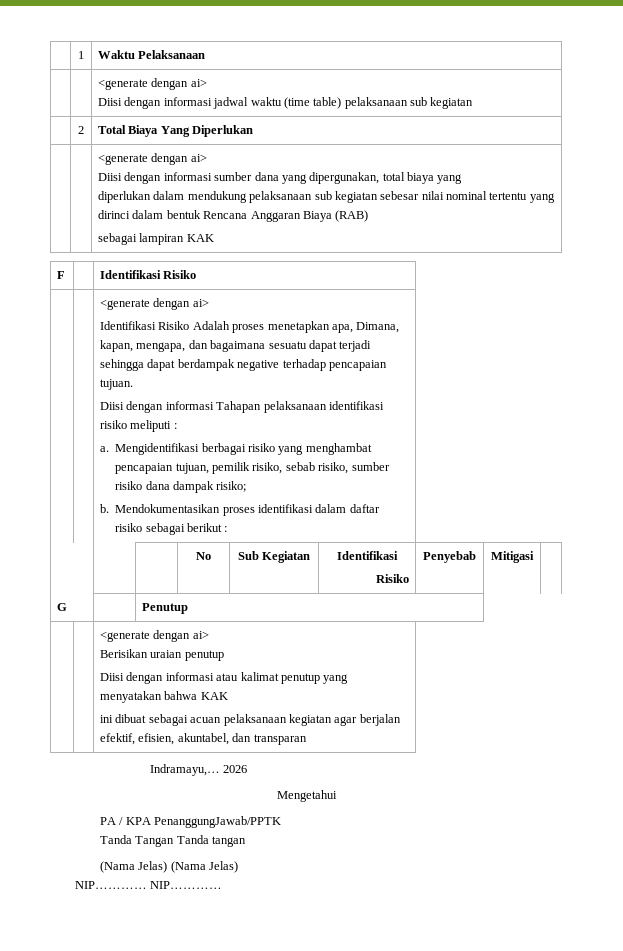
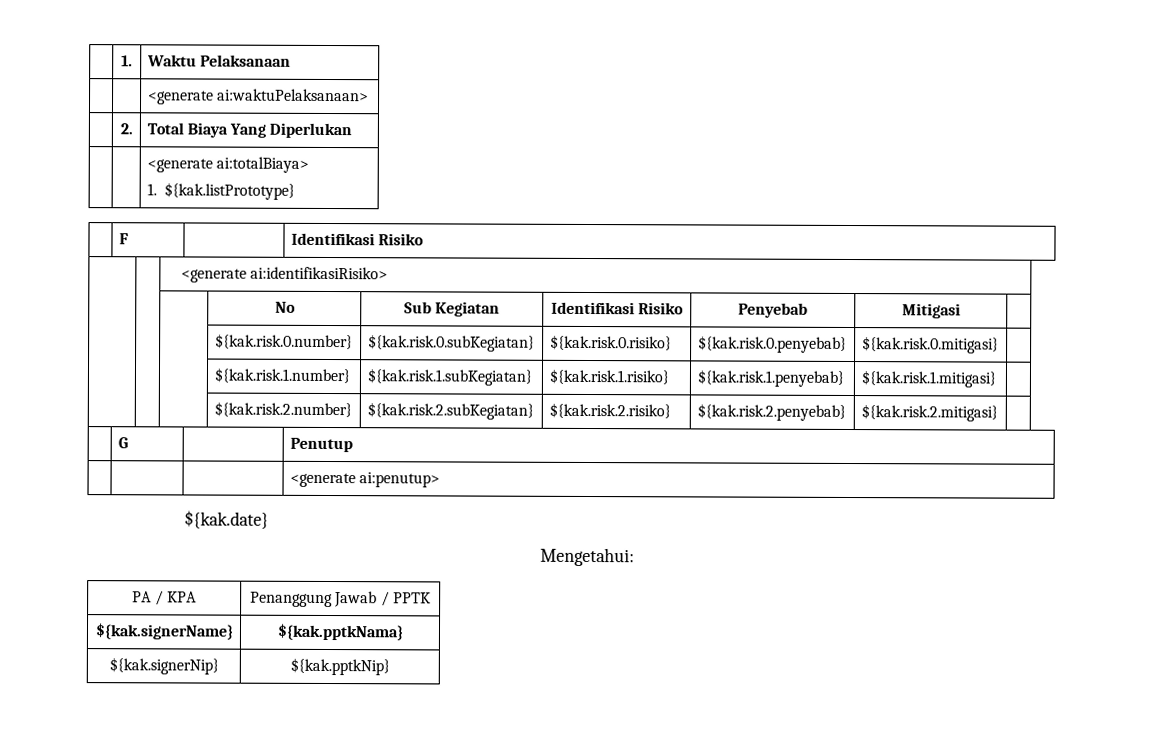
[78,51,84,59] | 1 -> [121,55,133,67] | 1.
[151,78,207,90] [98,97,474,109] [78,126,84,134] dengan ai> // Diisi dengan informasi jadwal waktu (time table) pelaksanaan sub kegiatan // | 2 -> [216,88,369,102] [119,123,133,135] ai:waktuPelaksanaan> // | 2.
[151,153,207,165] [98,172,463,184] [98,191,555,203] [98,210,369,222] [98,233,214,245] [57,271,66,279] [100,270,197,279] [100,298,209,310] [100,321,400,333] [100,340,372,352] [100,359,387,371] [100,379,134,390] [100,401,384,413] [100,420,177,432] [100,443,372,455] [115,462,390,474] [115,481,247,493] [100,504,380,516] [115,523,228,535] dengan ai> // Diisi dengan informasi sumber dana yang dipergunakan, total biaya yang // diperlukan dalam mendukung pelaksanaan sub kegiatan sebesar nilai nominal tertentu yang dirinci dalam bentuk Rencana Anggaran Biaya (RAB) // sebagai lampiran KAK // F | | Identifikasi Risiko // | | <generate dengan ai> // Identifikasi Risiko Adalah proses menetapkan apa, Dimana, kapan, mengapa, dan bagaimana sesuatu dapat terjadi sehingga dapat berdampak negative terhadap pencapaian tujuan. // Diisi dengan informasi Tahapan pelaksanaan identifikasi risiko meliputi : // a. Mengidentifikasi berbagai risiko yang menghambat pencapaian tujuan, pemilik risiko, sebab risiko, sumber risiko dana dampak risiko; // b. Mendokumentasikan proses identifikasi dalam daftar risiko sebagai berikut : -> [215,156,309,173] [146,182,295,200] [118,233,129,245] [290,232,424,246] [181,266,389,283] ai:totalBiaya> // 1. ${kak.listPrototype} // | F | | Identifikasi Risiko // | | <generate ai:identifikasiRisiko>
(398, 555) // -> (635, 308) none
[57,603,68,611] [142,603,189,614] [100,630,209,642] [100,649,224,661] [100,672,349,684] [100,691,228,703] [100,714,401,726] [100,733,307,745] [149,764,248,776] [276,790,337,802] [99,816,281,828] [99,835,246,847] [99,861,238,873] [74,881,223,889] G | | Penutup // | | <generate dengan ai> // Berisikan uraian penutup // Diisi dengan informasi atau kalimat penutup yang menyatakan bahwa KAK // ini dibuat sebagai acuan pelaksanaan kegiatan agar berjalan efektif, efisien, akuntabel, dan transparan // Indramayu,… 2026 // Mengetahui // PA / KPA PenanggungJawab/PPTK // Tanda Tangan Tanda tangan // (Nama Jelas) (Nama Jelas) // NIP………… NIP………… -> [214,333,353,350] [367,334,535,352] [549,334,672,351] [697,335,847,353] [861,336,999,354] [213,367,350,384] [366,368,532,386] [548,368,669,385] [696,369,844,387] [860,370,996,388] [213,401,352,418] [366,402,534,420] [548,402,671,419] [696,403,846,421] [860,404,998,422] [117,437,128,449] [289,437,353,453] [289,472,440,488] [184,510,270,529] [540,547,635,567] [131,590,198,606] [250,591,431,608] [94,623,234,640] [276,623,404,641] [108,657,219,675] [289,657,390,676] | | | ${kak.risk.0.number} | ${kak.risk.0.subKegiatan} | ${kak.risk.0.risiko} | ${kak.risk.0.penyebab} | ${kak.risk.0.mitigasi} | // | | | ${kak.risk.1.number} | ${kak.risk.1.subKegiatan} | ${kak.risk.1.risiko} | ${kak.risk.1.penyebab} | ${kak.risk.1.mitigasi} | // | | | ${kak.risk.2.number} | ${kak.risk.2.subKegiatan} | ${kak.risk.2.risiko} | ${kak.risk.2.penyebab} | ${kak.risk.2.mitigasi} | // | G | | Penutup // | | | <generate ai:penutup> // ${kak.date} // Mengetahui: // PA / KPA | Penanggung Jawab / PPTK // ${kak.signerName} | ${kak.pptkNama} // ${kak.signerNip} | ${kak.pptkNip}

